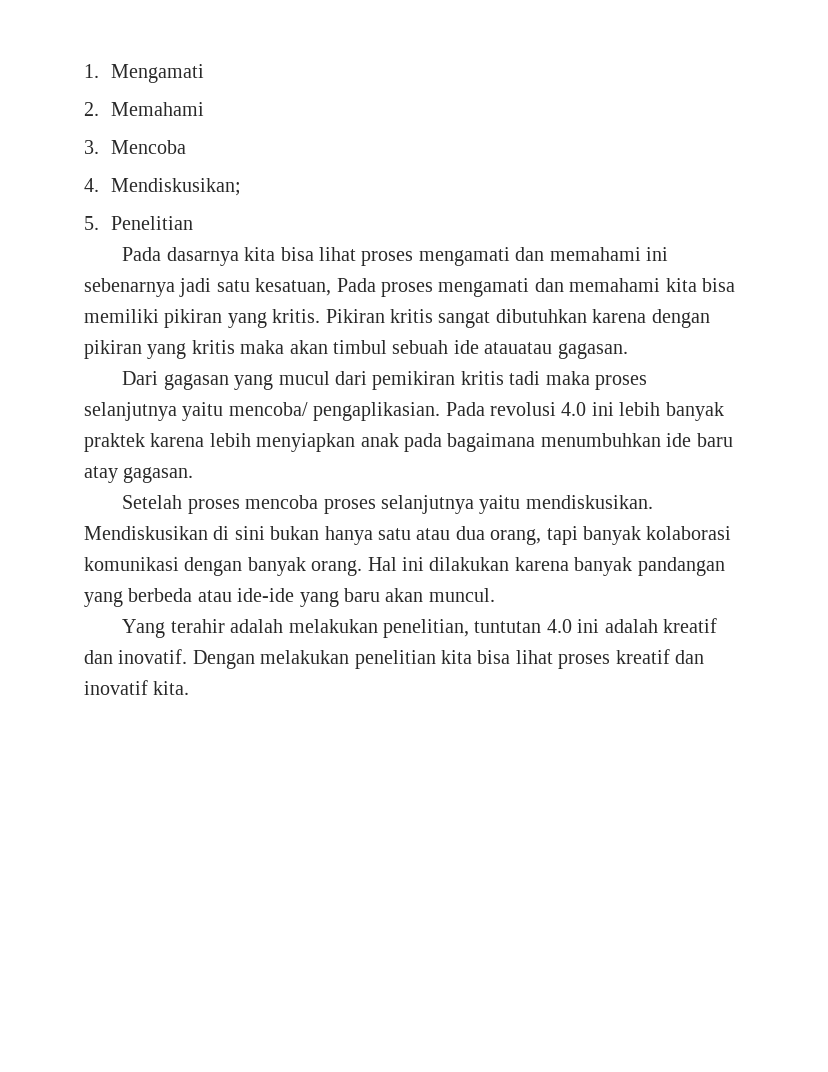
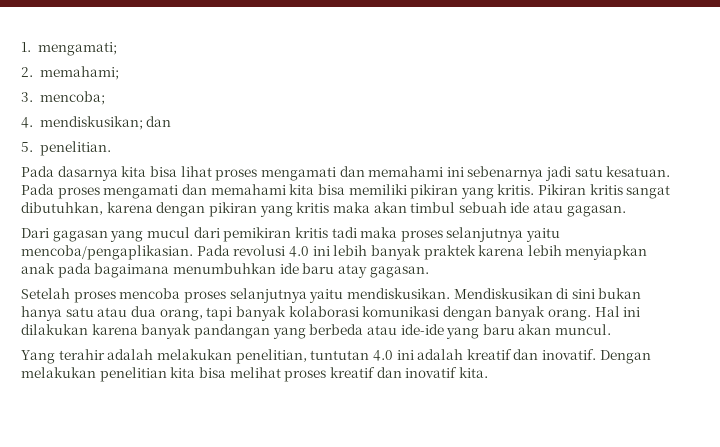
[111,64,205,83] Mengamati -> [38,42,118,56] mengamati;
[111,102,205,116] Memahami -> [39,66,119,80] memahami;
[111,140,187,154] Mencoba -> [39,91,105,105] mencoba;
[111,178,242,196] Mendiskusikan; -> [39,116,172,130] mendiskusikan; dan
[111,216,194,230] Penelitian -> [39,141,111,156] penelitian.
[255,278,332,296] kesatuan, -> [606,166,671,177] kesatuan.
[495,309,587,323] dibutuhkan -> [21,202,103,215] dibutuhkan,
[484,342,553,354] atauatau -> [533,203,564,213] atau
[228,402,441,421] mencoba/ pengaplikasian. -> [21,245,193,260] mencoba/pengaplikasian.
[515,650,553,664] lihat -> [229,367,281,378] melihat

